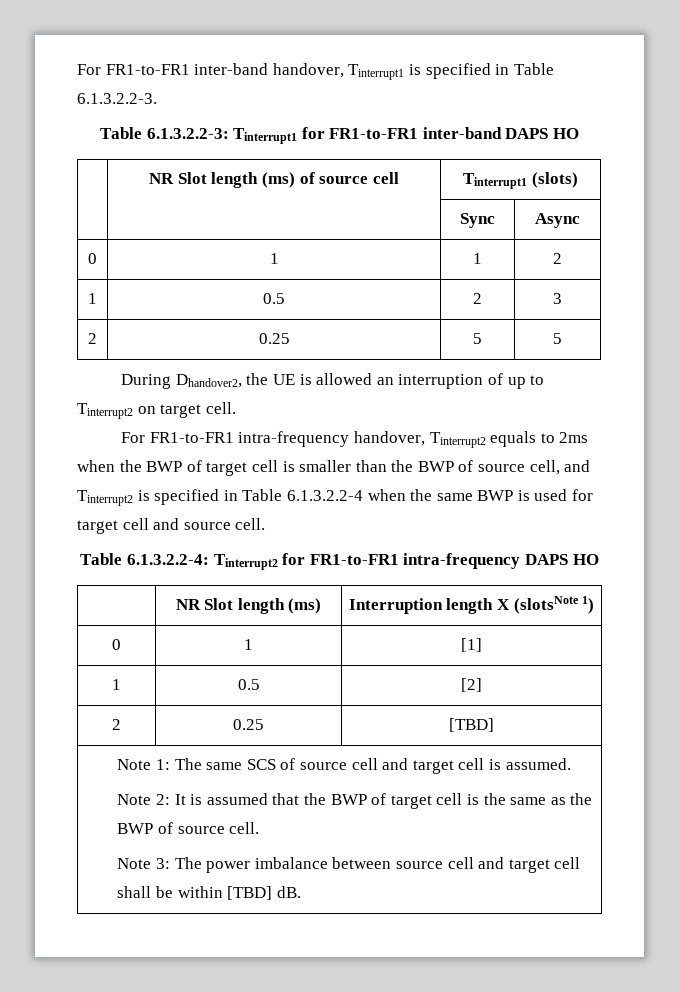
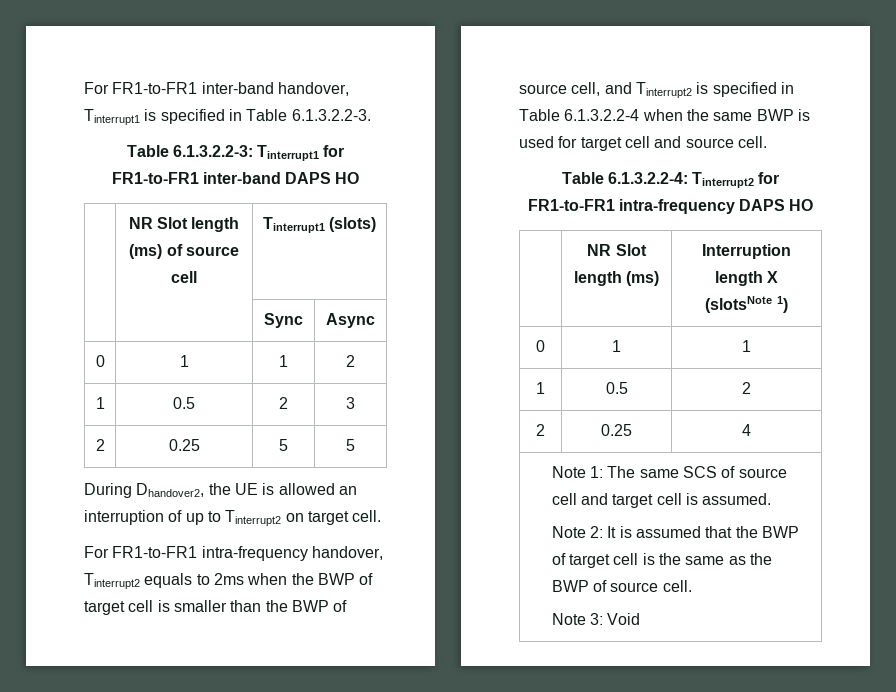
[461,638,482,652] [112,679,121,690] [237,679,260,690] [461,678,482,692] [112,719,121,730] [233,719,264,730] [449,718,494,732] [1] // 1 | 0.5 | [2] // 2 | 0.25 | [TBD] -> [742,340,751,352] [536,382,545,394] [605,382,628,394] [742,382,751,394] [536,424,545,436] [601,424,632,436] [742,424,751,436] 1 // 1 | 0.5 | 2 // 2 | 0.25 | 4
[174,857,581,873] [117,886,301,900] The power imbalance between source cell and target cell shall be within [TBD] dB. -> [607,613,641,625] Void

